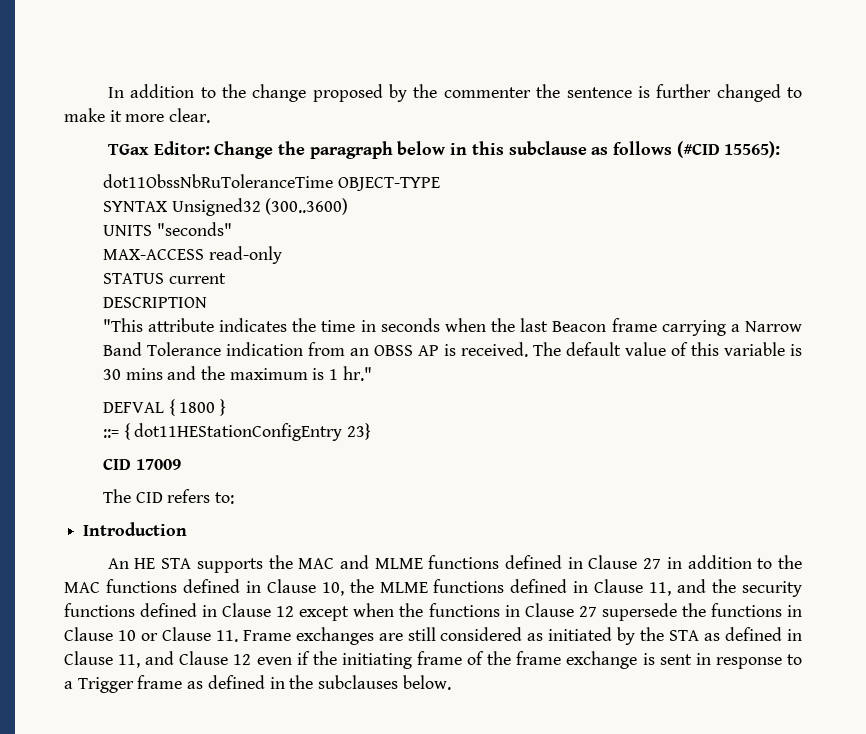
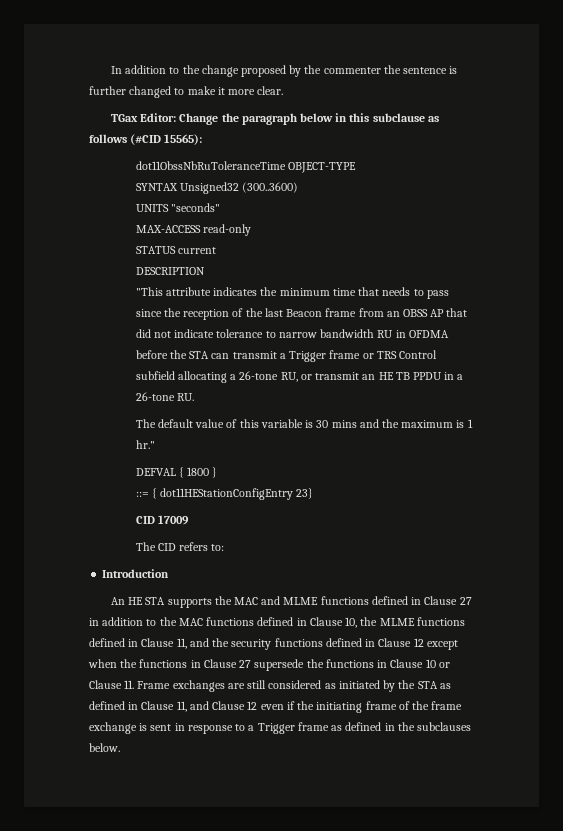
[321,318,802,336] [102,342,528,357] time in seconds when the last Beacon frame carrying a Narrow Band Tolerance indication from an OBSS AP is received. -> [279,287,449,299] [135,308,468,320] [135,329,449,338] [135,350,437,362] [135,371,464,383] [135,392,194,401] minimum time that needs to pass since the reception of the last Beacon frame from an OBSS AP that did not indicate tolerance to narrow bandwidth RU in OFDMA before the STA can transmit a Trigger frame or TRS Control subfield allocating a 26-tone RU, or transmit an HE TB PPDU in a 26-tone RU. //

